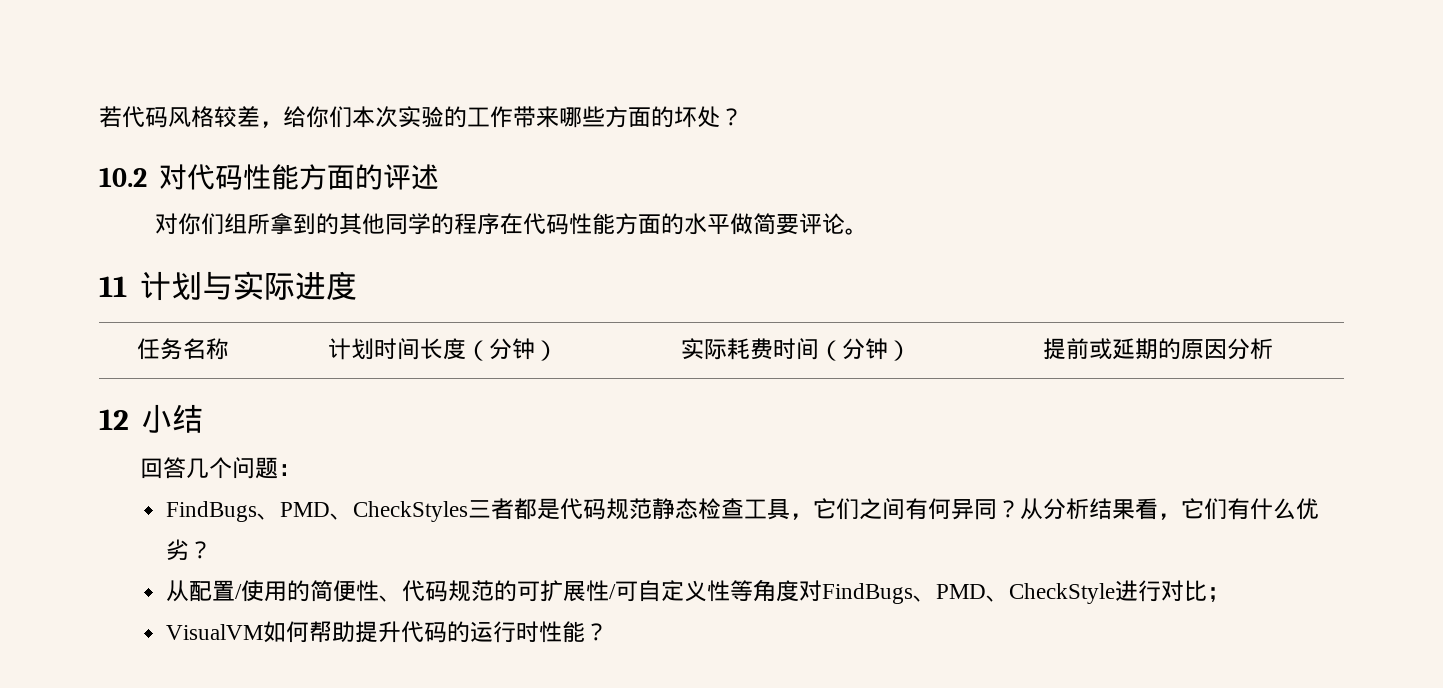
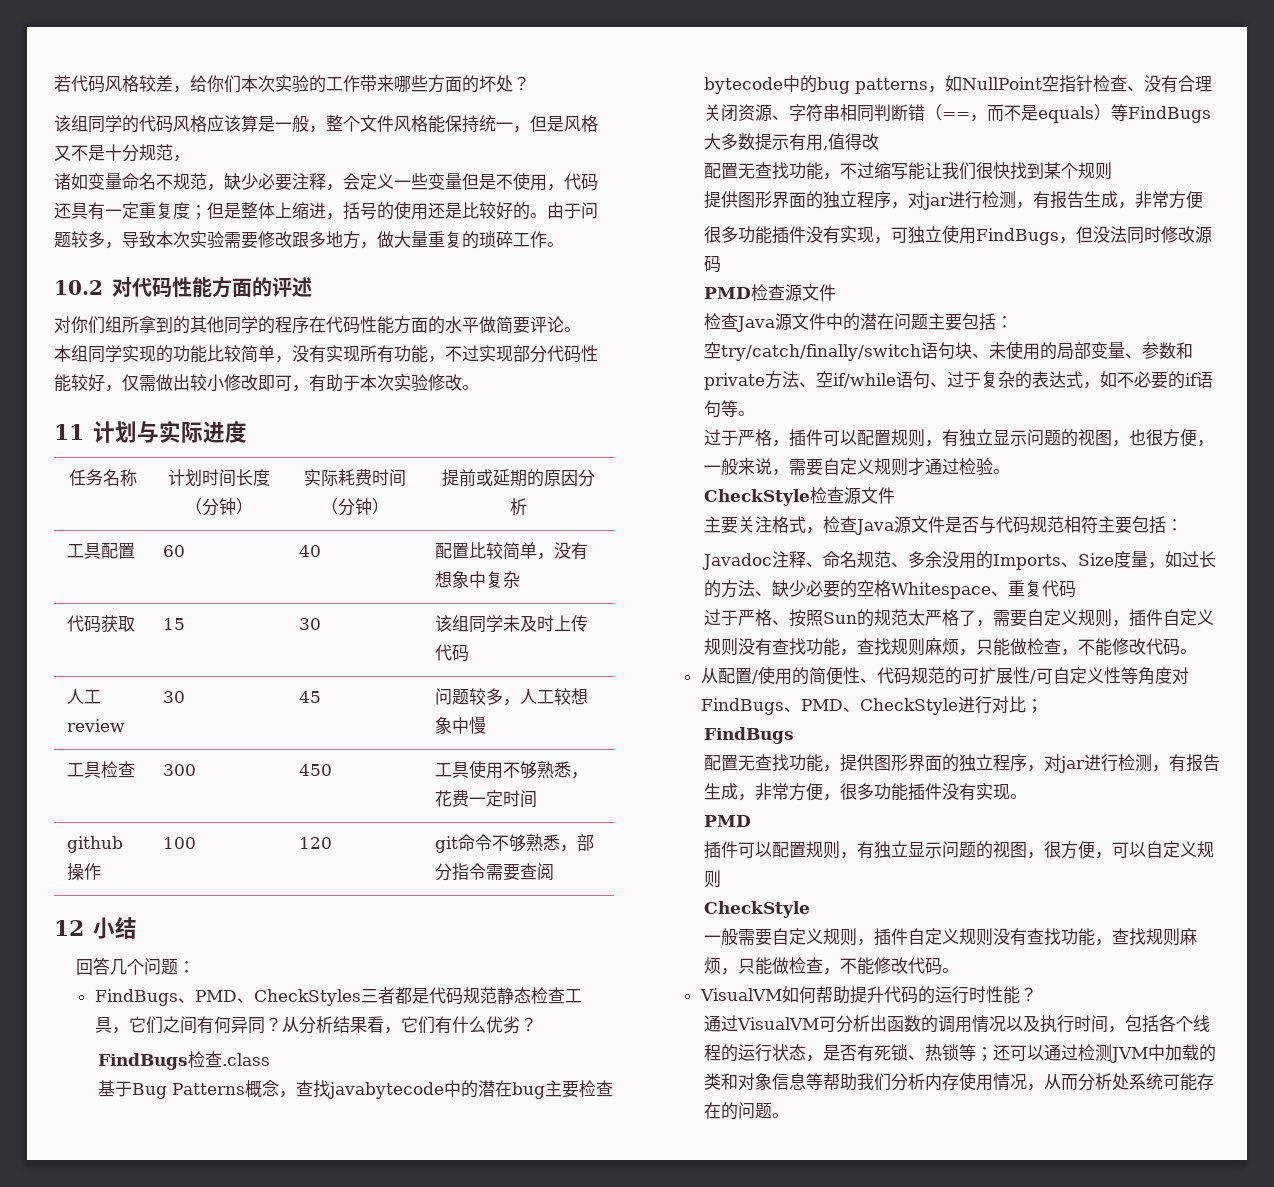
(743, 117) none -> [54,115,598,133] [54,144,190,162] [54,172,598,191] [54,201,598,220] [54,231,564,249] // 该组同学的代码风格应该算是一般，整个文件风格能保持统一，但是风格又不是十分规范， // 诸如变量命名不规范，缺少必要注释，会定义一些变量但是不使用，代码还具有一定重复度；但是整体上缩进，括号的使用还是比较好的。由于问题较多，导致本次实验需要修改跟多地方，做大量重复的琐碎工作。
(868, 231) none -> [54,345,598,363] [54,374,479,392] // 本组同学实现的功能比较简单，没有实现所有功能，不过实现部分代码性能较好，仅需做出较小修改即可，有助于本次实验修改。
(1273, 349) none -> [67,543,136,559] [163,545,186,557] [299,545,322,557] [435,542,589,560] [435,571,521,588] [67,615,136,633] [163,618,186,630] [299,618,322,630] [435,615,589,633] [435,644,470,662] [67,689,102,704] [67,719,126,732] [163,691,186,703] [299,691,322,703] [435,688,589,706] [435,716,487,734] [67,761,136,778] [163,764,197,776] [299,764,333,776] [435,760,589,779] [435,790,538,808] [67,836,124,853] [67,863,102,881] [163,837,197,849] [299,837,333,849] [435,834,595,853] [435,863,555,881] // 工具配置 | 60 | 40 | 配置比较简单，没有想象中复杂 // 代码获取 | 15 | 30 | 该组同学未及时上传代码 // 人工review | 30 | 45 | 问题较多，人工较想象中慢 // 工具检查 | 300 | 450 | 工具使用不够熟悉，花费一定时间 // github操作 | 100 | 120 | git命令不够熟悉，部分指令需要查阅
(212, 550) none -> [97,1051,270,1070] [97,1080,613,1099] [703,75,1212,94] [703,104,1211,123] [703,133,879,151] [703,162,1112,180] [703,191,1203,210] [703,225,1212,245] [703,255,721,273] [703,284,836,302] [703,313,1013,332] [703,341,1193,361] [703,371,1213,390] [703,400,755,418] [703,429,1214,447] [703,458,1010,476] [703,487,895,506] [703,516,1183,535] [701,551,1216,570] [703,580,1076,599] [703,609,1214,627] [703,638,1197,656] // FindBugs检查.class // 基于Bug Patterns概念，查找javabytecode中的潜在bug主要检查bytecode中的bug patterns，如NullPoint空指针检查、没有合理关闭资源、字符串相同判断错（==，而不是equals）等FindBugs大多数提示有用,值得改 // 配置无查找功能，不过缩写能让我们很快找到某个规则 // 提供图形界面的独立程序，对jar进行检测，有报告生成，非常方便 // 很多功能插件没有实现，可独立使用FindBugs，但没法同时修改源码 // PMD检查源文件 // 检查Java源文件中的潜在问题主要包括： // 空try/catch/finally/switch语句块、未使用的局部变量、参数和private方法、空if/while语句、过于复杂的表达式，如不必要的if语句等。 // 过于严格，插件可以配置规则，有独立显示问题的视图，也很方便，一般来说，需要自定义规则才通过检验。 // CheckStyle检查源文件 // 主要关注格式，检查Java源文件是否与代码规范相符主要包括： // Javadoc注释、命名规范、多余没用的Imports、Size度量，如过长的方法、缺少必要的空格Whitespace、重复代码 // 过于严格、按照Sun的规范太严格了，需要自定义规则，插件自定义规则没有查找功能，查找规则麻烦，只能做检查，不能修改代码。
(1230, 594) none -> [703,727,794,744] [703,754,1220,773] [703,783,1027,801] [703,815,751,827] [703,841,1214,859] [703,870,721,888] [703,901,810,918] [703,928,1197,946] [703,957,959,975] // FindBugs // 配置无查找功能，提供图形界面的独立程序，对jar进行检测，有报告生成，非常方便，很多功能插件没有实现。 // PMD // 插件可以配置规则，有独立显示问题的视图，很方便，可以自定义规则 // CheckStyle // 一般需要自定义规则，插件自定义规则没有查找功能，查找规则麻烦，只能做检查，不能修改代码。
(608, 632) none -> [703,1015,1210,1033] [703,1044,1216,1063] [703,1072,1214,1091] [703,1102,789,1120] // 通过VisualVM可分析出函数的调用情况以及执行时间，包括各个线程的运行状态，是否有死锁、热锁等；还可以通过检测JVM中加载的类和对象信息等帮助我们分析内存使用情况，从而分析处系统可能存在的问题。

